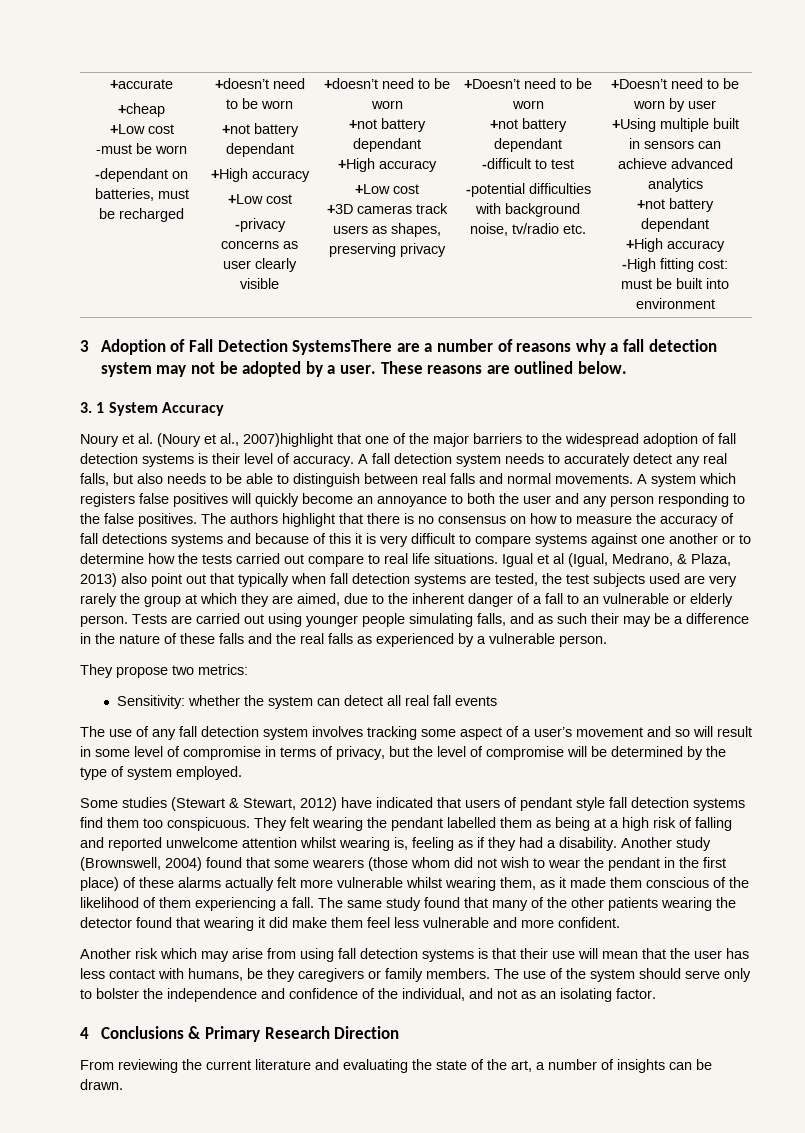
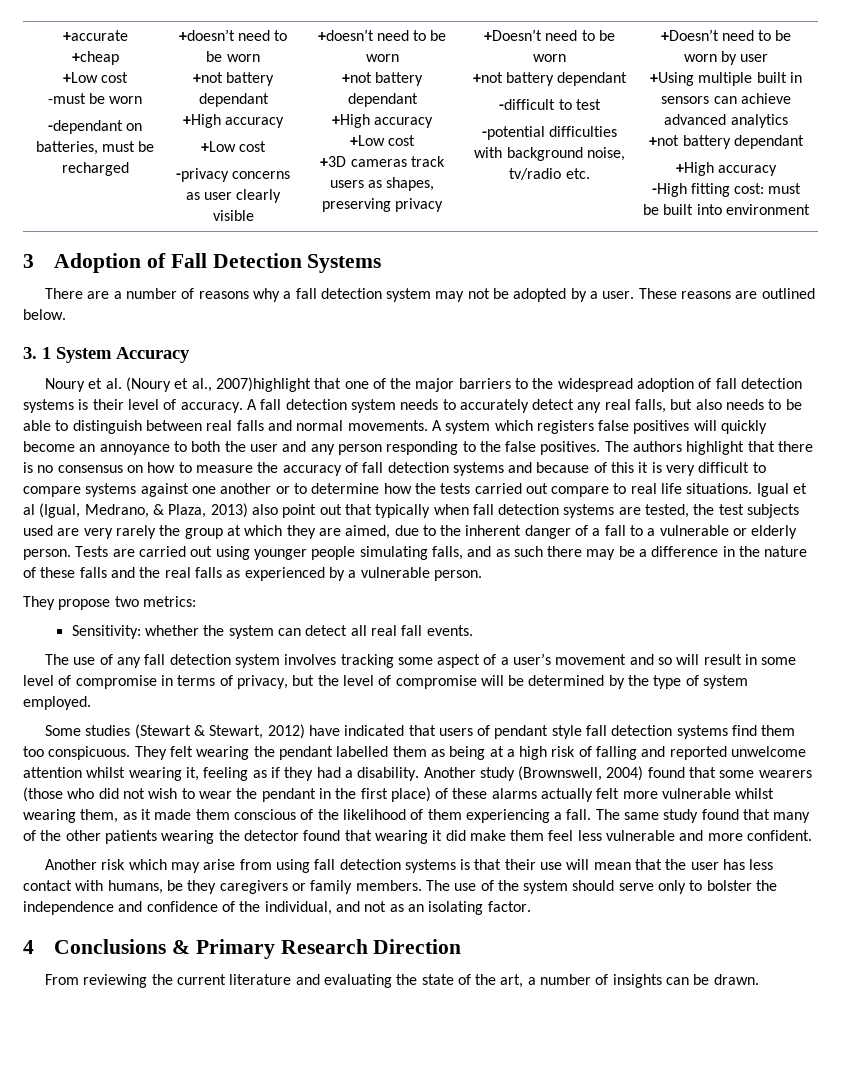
[292,339,393,355] SystemsThere -> [307,254,382,273] [44,288,83,299] Systems // There
[102,533,167,544] detections -> [387,462,449,473] detection
[583,596,599,604] an -> [647,528,656,536] a
[591,613,619,624] their -> [547,546,583,557] there
[454,696,497,706] events -> [426,625,473,636] events.
[394,837,408,850] is, -> [185,767,199,781] it,
[411,857,450,868] whom -> [67,788,95,799] who

